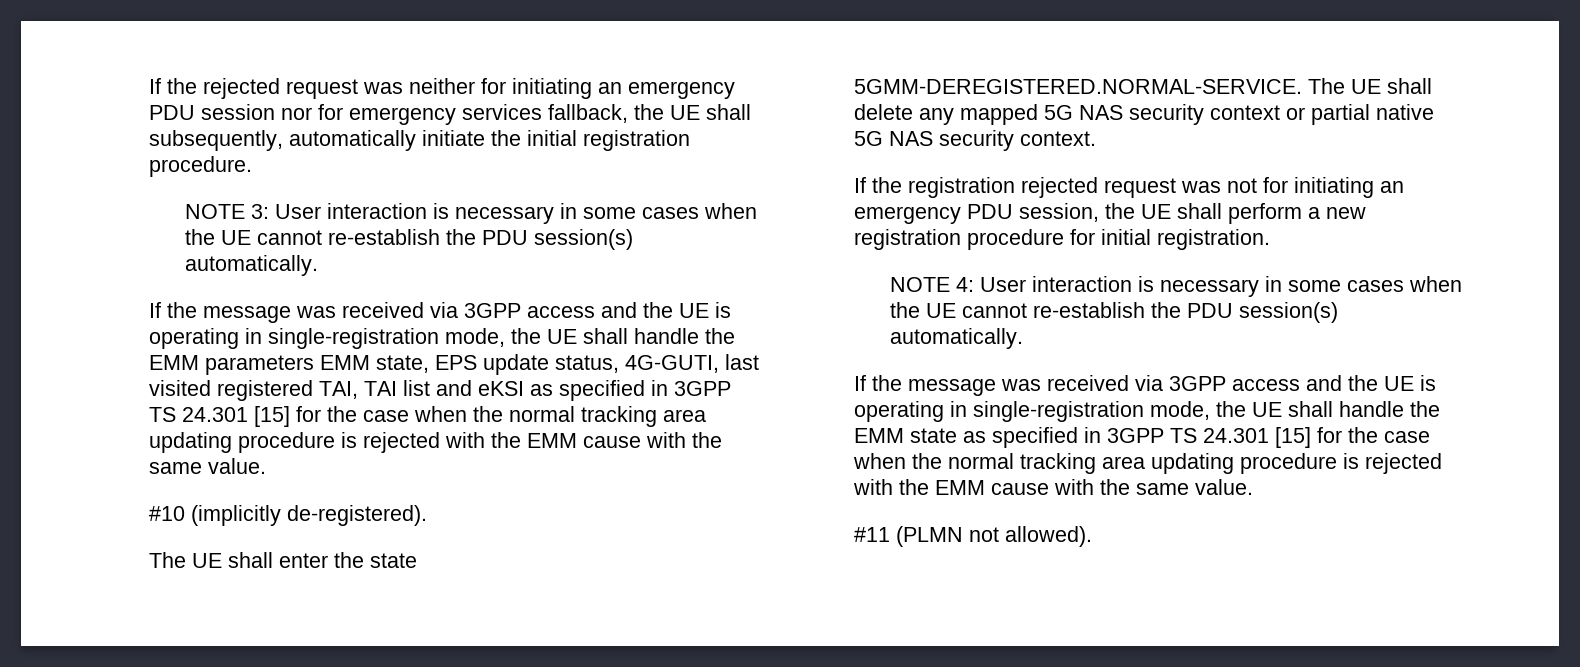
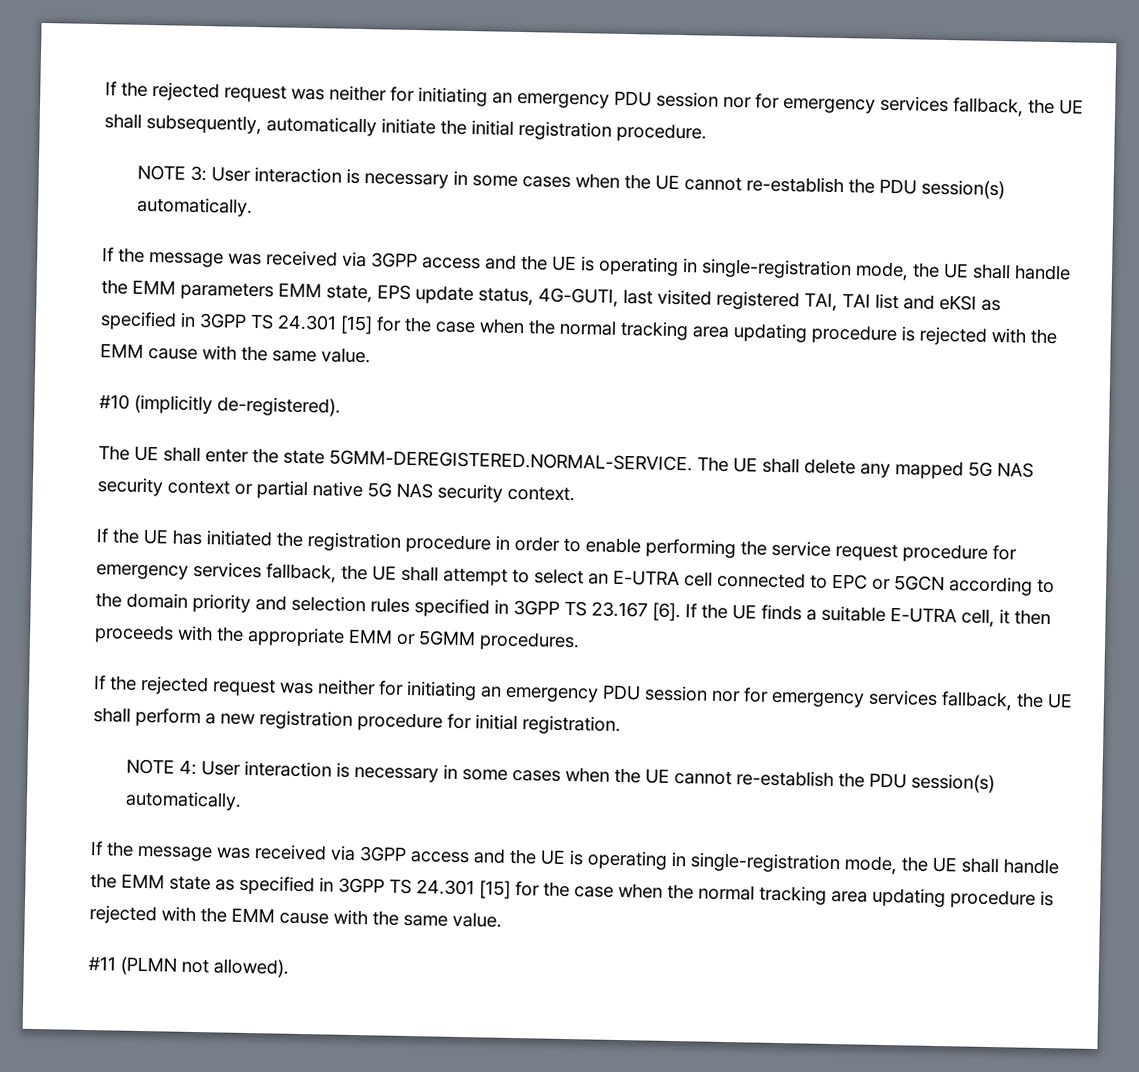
[908,177,1405,198] [854,203,1100,224] registration rejected request was not for initiating an emergency PDU session, -> [143,528,1018,563] [96,561,1056,596] [95,592,1052,628] [94,624,581,652] [94,675,1014,711] UE has initiated the registration procedure in order to enable performing the service request procedure for emergency services fallback, the UE shall attempt to select an E-UTRA cell connected to EPC or 5GCN according to the domain priority and selection rules specified in 3GPP TS 23.167 [6]. If the UE finds a suitable E-UTRA cell, it then proceeds with the appropriate EMM or 5GMM procedures. // If the rejected request was neither for initiating an emergency PDU session nor for emergency services fallback,

